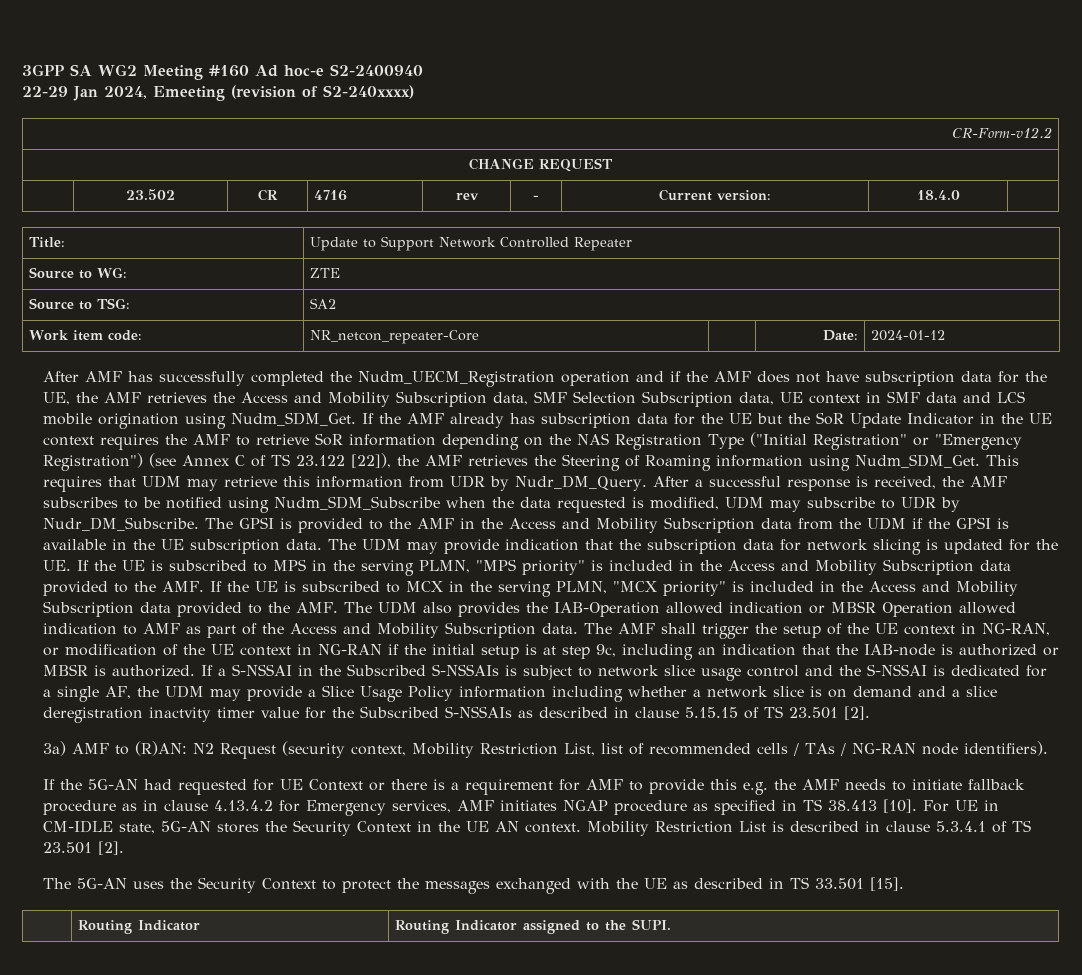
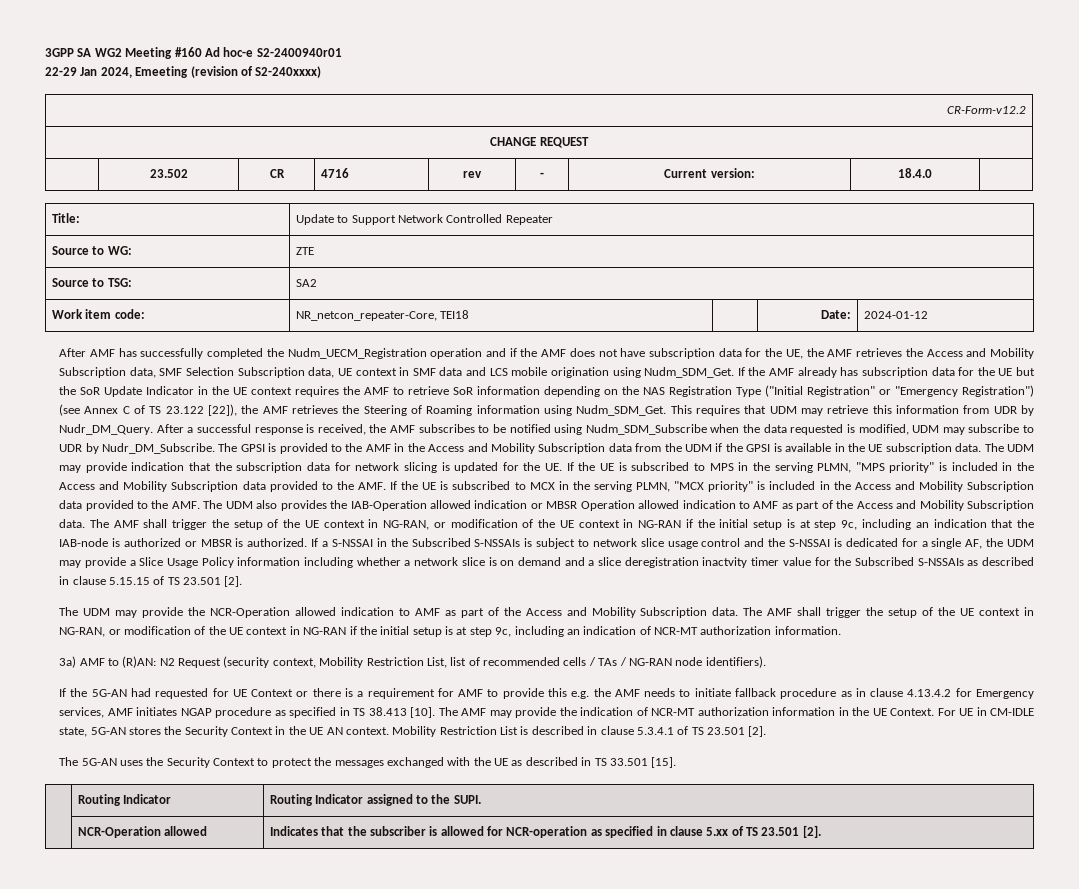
[330,64,423,76] S2-2400940 -> [256,48,342,57] S2-2400940r01
[309,330,479,344] NR_netcon_repeater-Core -> [295,310,470,321] NR_netcon_repeater-Core, TEI18
(871, 713) none -> [59,607,1034,618] [59,626,841,637] // The UDM may provide the NCR-Operation allowed indication to AMF as part of the Access and Mobility Subscription data. The AMF shall trigger the setup of the UE context in NG-RAN, or modification of the UE context in NG-RAN if the initial setup is at step 9c, including an indication of NCR-MT authorization information.
(918, 806) none -> [438,707,935,718] The AMF may provide the indication of NCR-MT authorization information in the UE Context.
(671, 924) none -> [77,826,208,838] [269,825,821,838] // | NCR-Operation allowed | Indicates that the subscriber is allowed for NCR-operation as specified in clause 5.xx of TS 23.501 [2].

